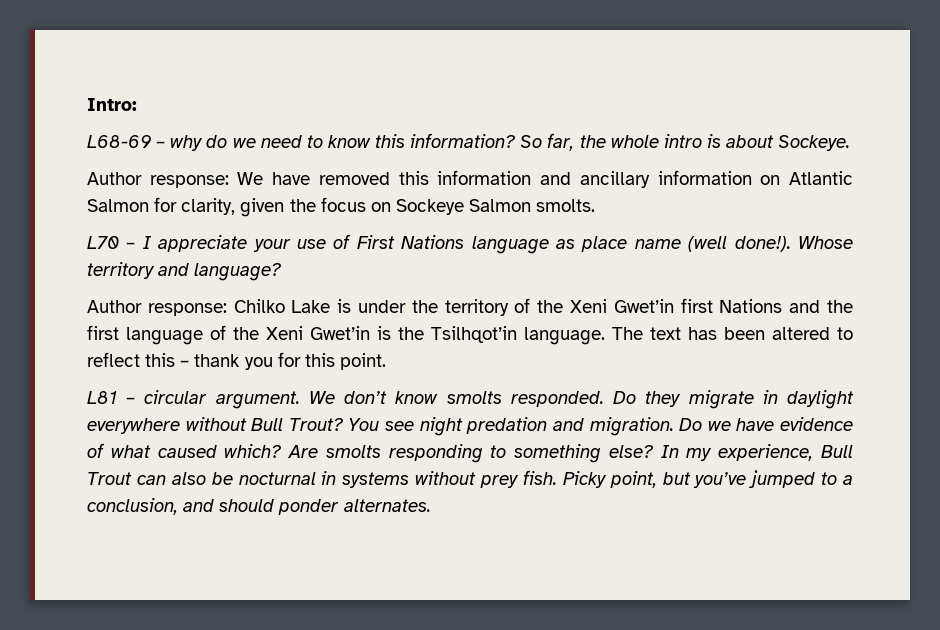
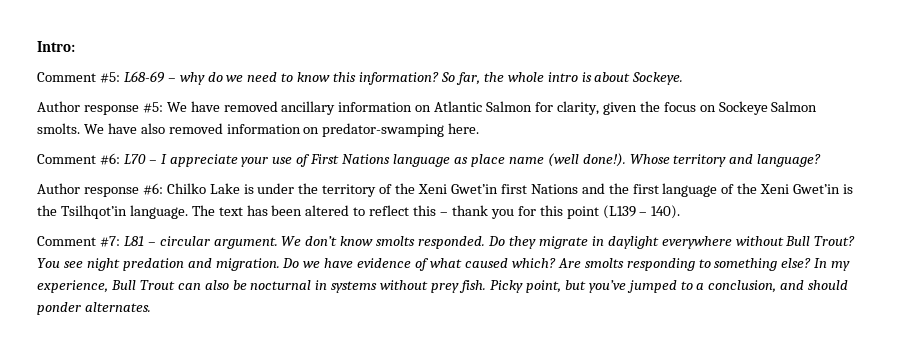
(137, 104) none -> [37,72,120,83] Comment #5:
[149,175,229,188] response: -> [83,102,163,115] response #5:
[398,170,572,185] this information and -> (278, 106) none
(596, 205) // -> [83,123,480,137] [37,153,120,165] We have also removed information on predator-swamping here. // Comment #6:
[147,303,227,316] response: -> [83,183,163,197] response #6:
[339,353,386,370] point. // -> [566,205,681,219] [37,236,120,247] point (L139 – 140). // Comment #7:

